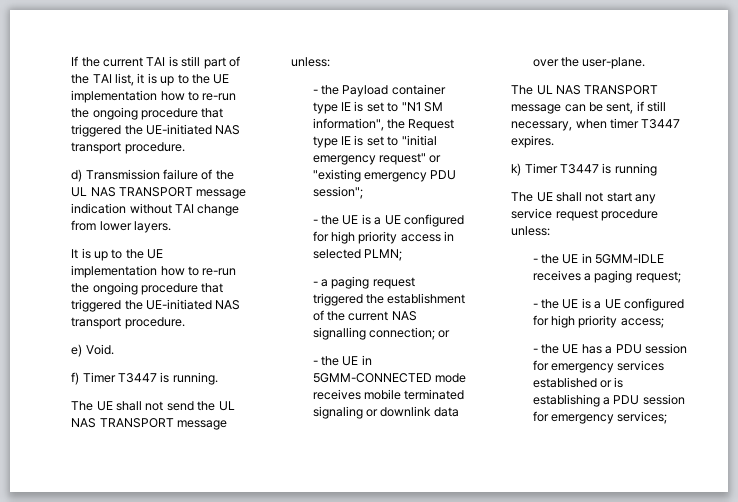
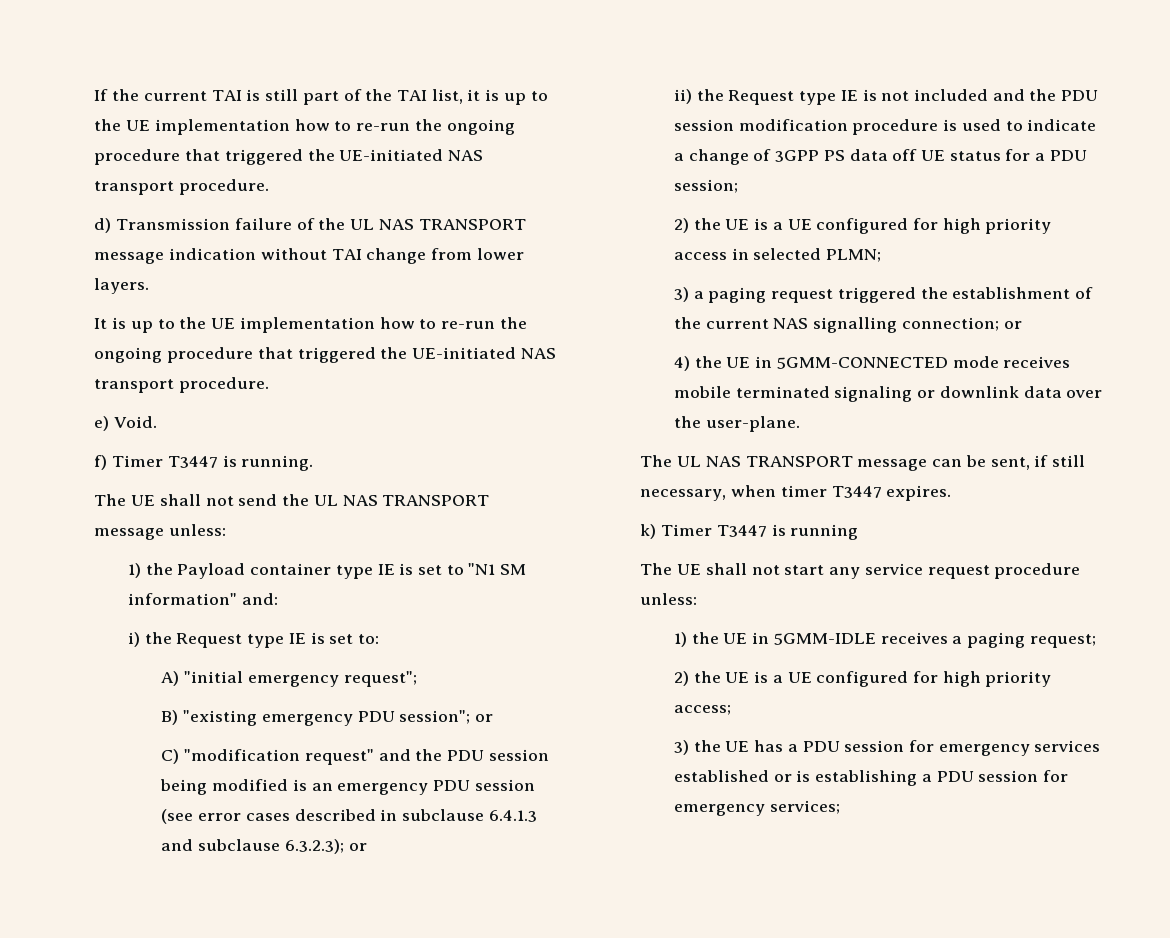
[312,89,318,94] - -> [127,563,141,578] 1)
[312,118,384,131] information", -> [127,593,278,605] [127,632,140,647] information" and: // i)
[387,135,437,146] [312,153,442,165] [312,169,457,182] [312,186,363,199] [312,219,318,224] to "initial emergency request" or "existing emergency PDU session"; // - -> [358,634,380,644] [161,671,417,687] [161,710,494,726] [161,749,549,765] [160,779,535,795] [161,809,537,824] [161,839,367,854] [673,89,1099,105] [673,119,1097,135] [673,149,1087,165] [673,179,738,193] [673,218,689,233] to: // A) "initial emergency request"; // B) "existing emergency PDU session"; or // C) "modification request" and the PDU session being modified is an emergency PDU session (see error cases described in subclause 6.4.1.3 and subclause 6.3.2.3); or // ii) the Request type IE is not included and the PDU session modification procedure is used to indicate a change of 3GPP PS data off UE status for a PDU session; // 2)
[312,281,318,286] - -> [673,287,689,302] 3)
[312,360,318,365] - -> [673,356,690,371] 4)
[532,258,538,263] - -> [673,632,687,647] 1)
[532,303,538,308] - -> [673,671,689,686] 2)
[532,348,538,353] - -> [673,740,689,755] 3)

